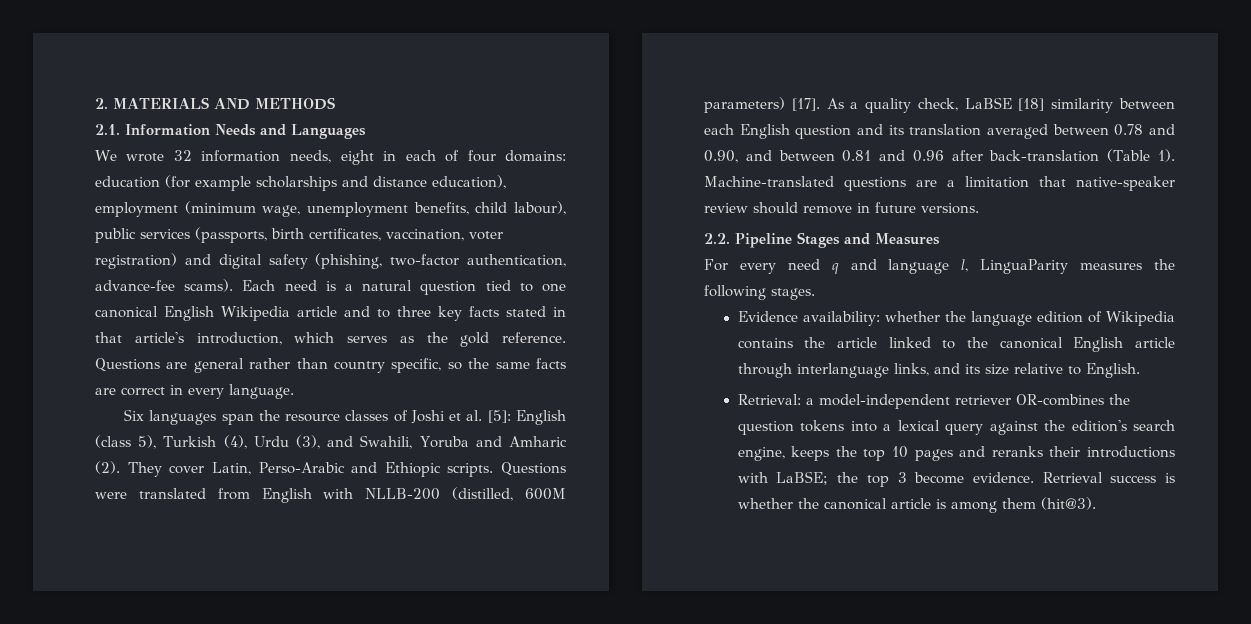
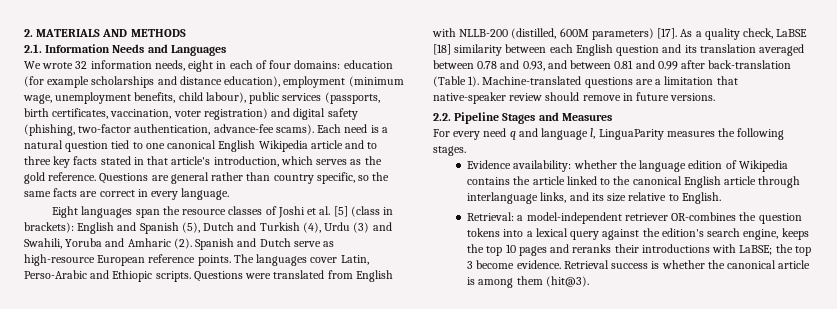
[124,409,145,421] Six -> [52,206,79,218] Eight
[487,410,567,425] [95,435,157,449] [5]: English (class 5), -> [333,206,393,217] [24,222,257,234] [5] (class in brackets): English and Spanish (5), Dutch and
[296,435,320,449] (3), -> [353,222,370,233] (3)
[127,462,162,477] They -> [195,238,335,250] [24,254,308,266] Spanish and Dutch serve as high-resource European reference points. The languages
[704,150,738,163] 0.90, -> [522,61,545,71] 0.93,
[912,150,944,162] 0.96 -> [657,61,678,70] 0.99

